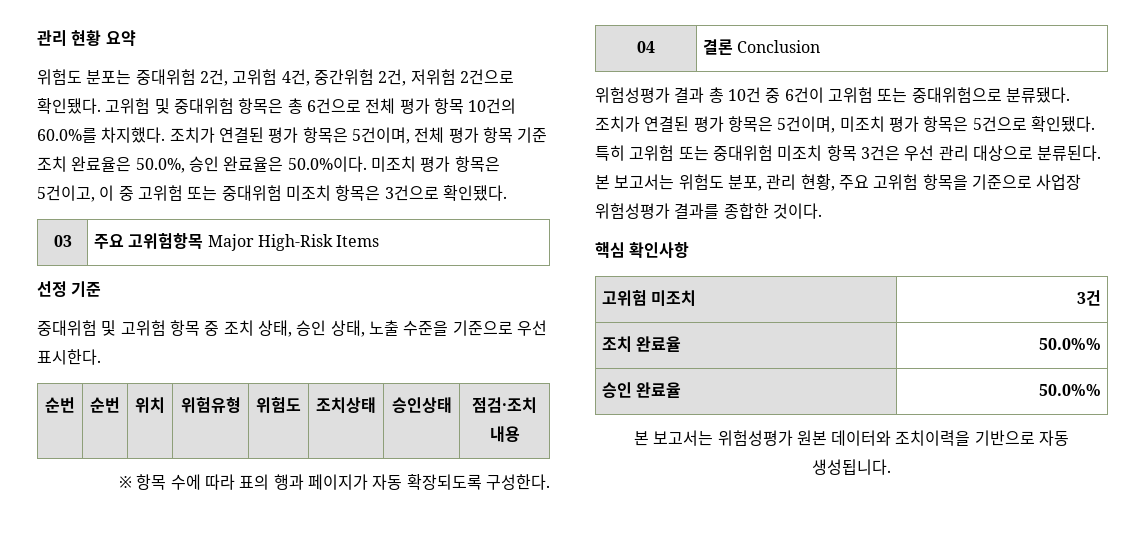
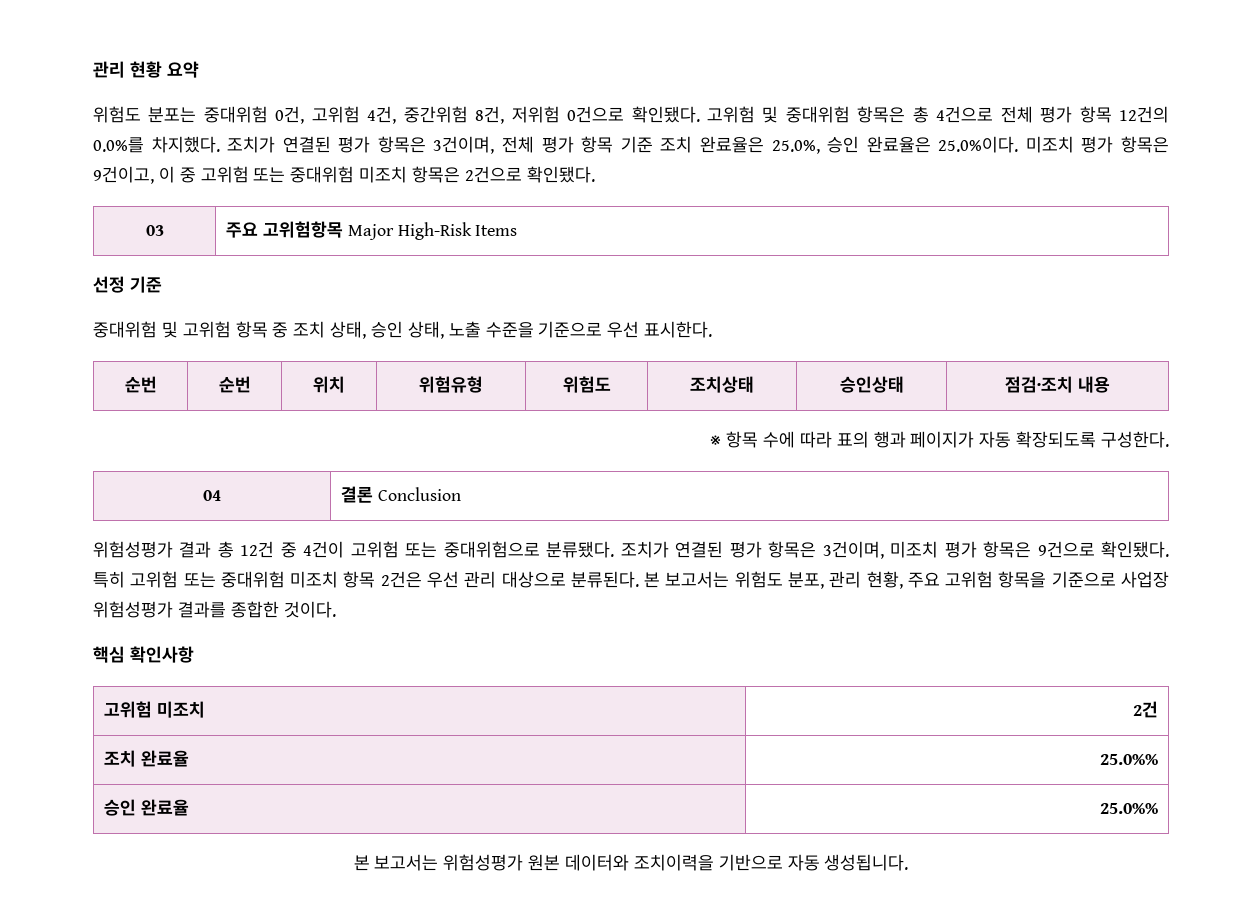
[199,69,228,86] 2건, -> [275,106,305,124] 0건,
[378,69,514,86] 2건, 저위험 2건으로 -> [475,106,625,124] 8건, 저위험 0건으로
[306,98,517,114] [37,128,97,143] 6건으로 전체 평가 항목 10건의 60.0%를 -> [936,106,1170,123] [93,137,144,153] 4건으로 전체 평가 항목 12건의 0.0%를
[351,127,410,144] 5건이며, -> [433,136,495,154] 3건이며,
[135,158,185,173] 50.0%, -> [771,140,820,154] 25.0%,
[287,156,500,172] [37,185,95,202] 50.0%이다. 미조치 평가 항목은 5건이고, -> [938,136,1169,153] [93,166,154,184] 25.0%이다. 미조치 평가 항목은 9건이고,
[384,185,439,201] 3건으로 -> [464,166,522,183] 2건으로
[727,87,824,103] 10건 중 6건이 -> [240,541,345,558] 12건 중 4건이
[777,116,1027,133] 5건이며, 미조치 평가 항목은 5건으로 -> [822,541,1095,559] 3건이며, 미조치 평가 항목은 9건으로
[860,145,900,161] 3건은 -> [380,571,422,588] 2건은
[1076,290,1101,306] 3건 -> [1133,701,1159,718] 2건
[1038,338,1101,350] 50.0%% -> [1100,753,1159,765] 25.0%%
[1038,384,1101,396] 50.0%% -> [1100,802,1159,814] 25.0%%

